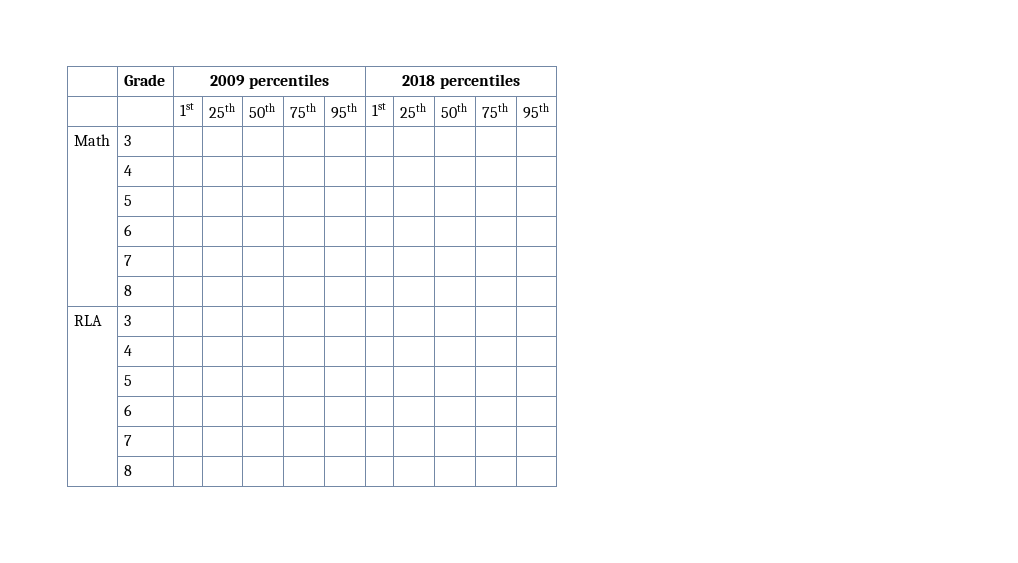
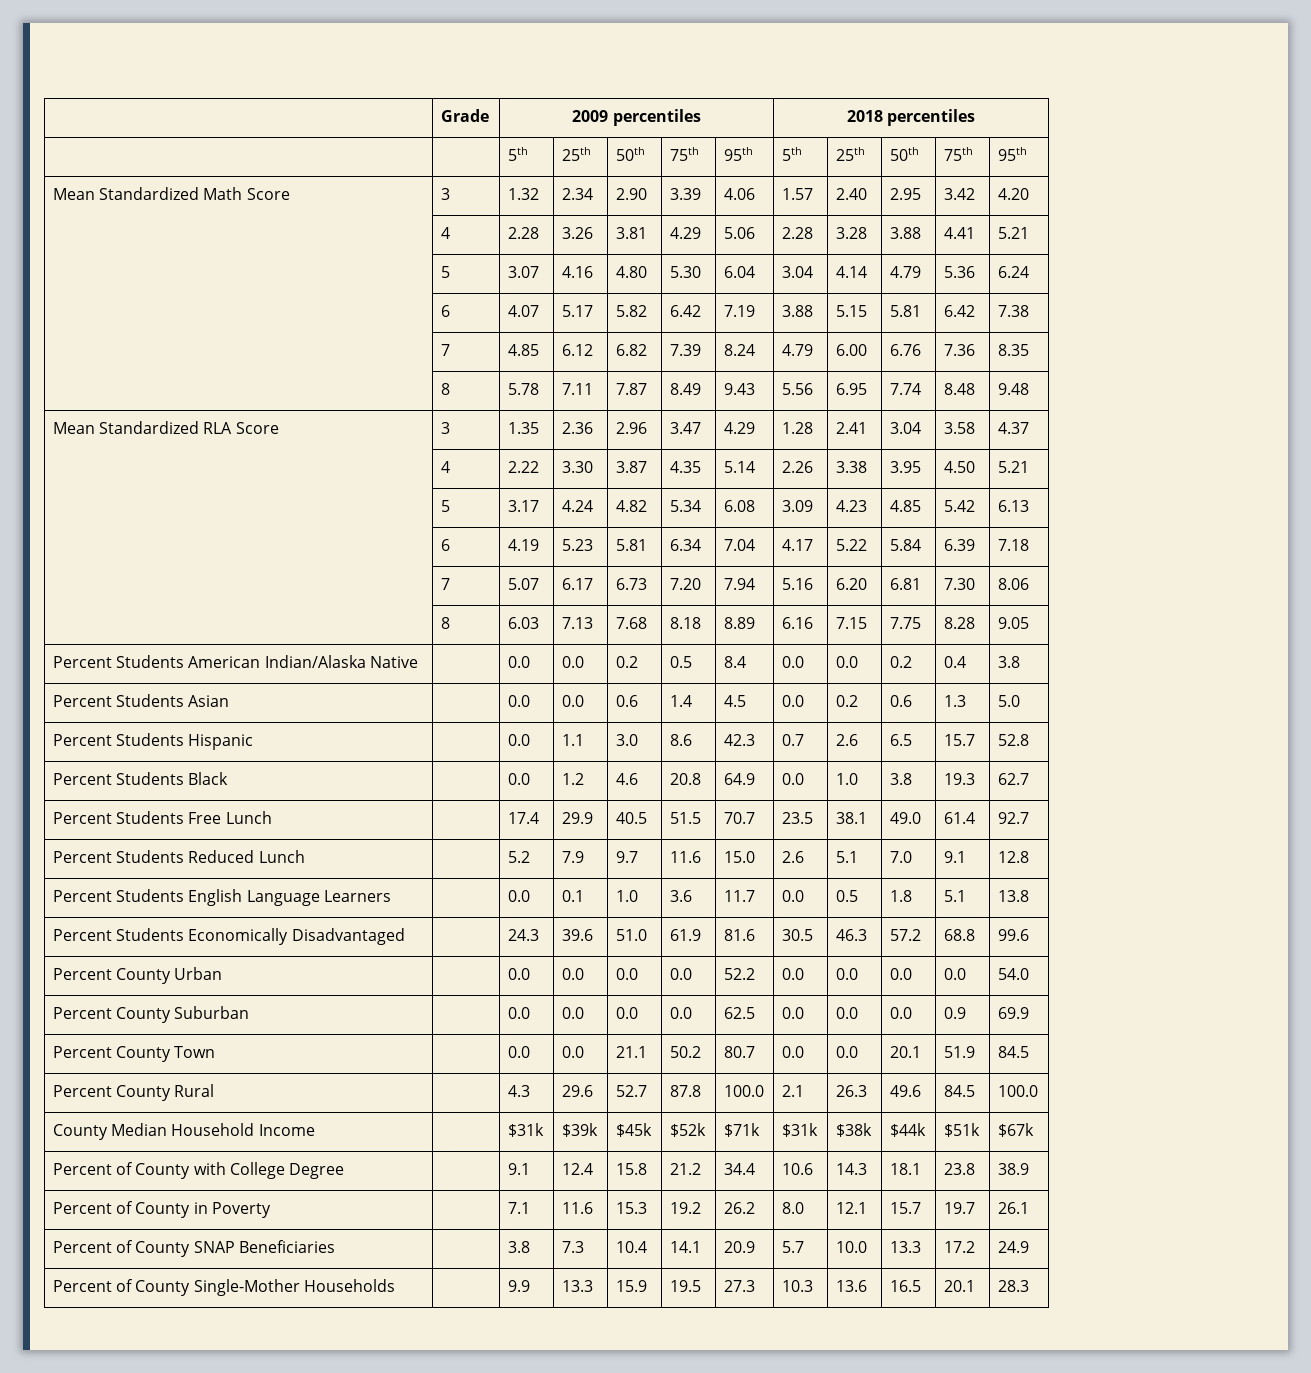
[179,103,194,116] 1st -> [507,147,528,161] 5th
[371,103,386,116] 1st -> [781,147,802,161] 5th
(549, 111) none -> [52,187,200,200] Mean Standardized
[123,135,131,146] [123,165,132,176] [123,195,132,206] [123,224,132,236] [123,255,132,266] [123,285,132,296] | 3 | | | | | | | | | | // | 4 | | | | | | | | | | // | 5 | | | | | | | | | | // | 6 | | | | | | | | | | // | 7 | | | | | | | | | | // | 8 | | | | | | | | | | // -> [246,188,290,200] [440,188,450,200] [507,188,539,200] [561,188,593,200] [615,188,647,200] [669,188,701,200] [723,188,755,200] [781,188,813,200] [835,188,867,200] [889,188,921,200] [943,188,975,200] [997,188,1029,200] [440,227,450,239] [507,227,539,239] [561,227,593,239] [615,227,647,239] [669,227,701,239] [723,227,755,239] [781,227,813,239] [835,227,867,239] [889,227,921,239] [943,227,975,239] [997,227,1029,239] [440,266,450,278] [507,266,539,278] [561,266,593,278] [615,266,647,278] [669,266,701,278] [723,266,755,278] [781,266,813,278] [835,266,867,278] [889,266,921,278] [943,266,975,278] [997,266,1029,278] [440,305,450,317] [507,305,539,317] [561,305,593,317] [615,305,647,317] [669,305,701,317] [723,305,755,317] [781,305,813,317] [835,305,867,317] [889,305,921,317] [943,305,975,317] [997,305,1029,317] [440,344,450,356] [507,344,539,356] [561,344,593,356] [615,344,647,356] [669,344,701,356] [723,344,755,356] [781,344,813,356] [835,344,867,356] [889,344,921,356] [943,344,975,356] [997,344,1029,356] [440,383,450,395] [507,383,539,395] [561,383,593,395] [615,383,647,395] [669,383,701,395] [723,383,755,395] [781,383,813,395] [835,383,867,395] [889,383,921,395] [943,383,975,395] [997,383,1029,395] [52,421,200,434] Score | 3 | 1.32 | 2.34 | 2.90 | 3.39 | 4.06 | 1.57 | 2.40 | 2.95 | 3.42 | 4.20 // | 4 | 2.28 | 3.26 | 3.81 | 4.29 | 5.06 | 2.28 | 3.28 | 3.88 | 4.41 | 5.21 // | 5 | 3.07 | 4.16 | 4.80 | 5.30 | 6.04 | 3.04 | 4.14 | 4.79 | 5.36 | 6.24 // | 6 | 4.07 | 5.17 | 5.82 | 6.42 | 7.19 | 3.88 | 5.15 | 5.81 | 6.42 | 7.38 // | 7 | 4.85 | 6.12 | 6.82 | 7.39 | 8.24 | 4.79 | 6.00 | 6.76 | 7.36 | 8.35 // | 8 | 5.78 | 7.11 | 7.87 | 8.49 | 9.43 | 5.56 | 6.95 | 7.74 | 8.48 | 9.48 // Mean Standardized
[123,315,131,326] [123,345,132,356] [123,375,132,386] [123,404,132,416] [123,435,132,446] [123,465,132,476] | 3 | | | | | | | | | | // | 4 | | | | | | | | | | // | 5 | | | | | | | | | | // | 6 | | | | | | | | | | // | 7 | | | | | | | | | | // | 8 | | | | | | | | | | -> [235,422,279,434] [440,422,450,434] [507,422,539,434] [561,422,593,434] [615,422,647,434] [669,422,701,434] [723,422,755,434] [781,422,813,434] [835,422,867,434] [889,422,921,434] [943,422,975,434] [997,422,1029,434] [440,461,450,473] [507,461,539,473] [561,461,593,473] [615,461,647,473] [669,461,701,473] [723,461,755,473] [781,461,813,473] [835,461,867,473] [889,461,921,473] [943,461,975,473] [997,461,1029,473] [440,500,450,512] [507,500,539,512] [561,500,593,512] [615,500,647,512] [669,500,701,512] [723,500,755,512] [781,500,813,512] [835,500,867,512] [889,500,921,512] [943,500,975,512] [997,500,1029,512] [440,539,450,551] [507,539,539,551] [561,539,593,551] [615,539,647,551] [669,539,701,551] [723,539,755,551] [781,539,813,551] [835,539,867,551] [889,539,921,551] [943,539,975,551] [997,539,1029,551] [440,578,450,590] [507,578,539,590] [561,578,593,590] [615,578,647,590] [669,578,701,590] [723,578,755,590] [781,578,813,590] [835,578,867,590] [889,578,921,590] [943,578,975,590] [997,578,1029,590] [440,617,450,629] [507,617,539,629] [561,617,593,629] [615,617,647,629] [669,617,701,629] [723,617,755,629] [781,617,813,629] [835,617,867,629] [889,617,921,629] [943,617,975,629] [997,617,1029,629] [52,655,418,668] [507,656,530,668] [561,656,584,668] [615,656,638,668] [669,656,692,668] [723,656,746,668] [781,656,804,668] [835,656,858,668] [889,656,912,668] [943,656,966,668] [997,656,1020,668] [52,694,230,707] [507,695,530,707] [561,695,584,707] [615,695,638,707] [669,695,692,707] [723,695,746,707] [781,695,804,707] [835,695,858,707] [889,695,912,707] [943,695,966,707] [997,695,1020,707] [52,733,254,750] [507,734,530,746] [561,734,584,746] [615,734,638,746] [669,734,692,746] [723,734,755,746] [781,734,804,746] [835,734,858,746] [889,734,912,746] [943,734,975,746] [997,734,1029,746] [52,772,229,785] [507,773,530,785] [561,773,584,785] [615,773,638,785] [669,773,701,785] [723,773,755,785] [781,773,804,785] [835,773,858,785] [889,773,912,785] [943,773,975,785] [997,773,1029,785] [52,811,272,824] [507,812,539,824] [561,812,593,824] [615,812,647,824] [669,812,701,824] [723,812,755,824] [781,812,813,824] [835,812,867,824] [889,812,921,824] [943,812,975,824] [997,812,1029,824] [52,850,305,863] [507,851,530,863] [561,851,584,863] [615,851,638,863] [669,851,701,863] [723,851,755,863] [781,851,804,863] [835,851,858,863] [889,851,912,863] [943,851,966,863] [997,851,1029,863] [52,889,391,906] [507,890,530,902] [561,890,584,902] [615,890,638,902] [669,890,692,902] [723,890,755,902] [781,890,804,902] [835,890,858,902] [889,890,912,902] [943,890,966,902] [997,890,1029,902] [52,928,405,945] [507,929,539,941] [561,929,593,941] [615,929,647,941] [669,929,701,941] [723,929,755,941] [781,929,813,941] [835,929,867,941] [889,929,921,941] [943,929,975,941] [997,929,1029,941] [52,967,223,984] [507,968,530,980] [561,968,584,980] [615,968,638,980] [669,968,692,980] [723,968,755,980] [781,968,804,980] [835,968,858,980] [889,968,912,980] [943,968,966,980] [997,968,1029,980] [52,1006,250,1023] [507,1007,530,1019] [561,1007,584,1019] [615,1007,638,1019] [669,1007,692,1019] [723,1007,755,1019] [781,1007,804,1019] [835,1007,858,1019] [889,1007,912,1019] [943,1007,966,1019] [997,1007,1029,1019] [52,1046,216,1062] [507,1046,530,1058] [561,1046,584,1058] [615,1046,647,1058] [669,1046,701,1058] [723,1046,755,1058] [781,1046,804,1058] [835,1046,858,1058] [889,1046,921,1058] [943,1046,975,1058] [997,1046,1029,1058] [52,1084,215,1101] [507,1085,530,1097] [561,1085,593,1097] [615,1085,647,1097] [669,1085,701,1097] [723,1085,764,1097] [781,1085,804,1097] [835,1085,867,1097] [889,1085,921,1097] [943,1085,975,1097] [997,1085,1038,1097] [52,1123,315,1140] [507,1123,544,1137] [561,1123,598,1137] [615,1123,652,1137] [669,1123,706,1137] [723,1123,760,1137] [781,1123,818,1137] [835,1123,872,1137] [889,1123,926,1137] [943,1123,980,1137] [997,1123,1034,1137] [52,1162,344,1179] [507,1163,530,1175] [561,1163,593,1175] [615,1163,647,1175] [669,1163,701,1175] [723,1163,755,1175] [781,1163,813,1175] [835,1163,867,1175] [889,1163,921,1175] [943,1163,975,1175] [997,1163,1029,1175] [52,1201,271,1218] [507,1202,530,1214] [561,1202,593,1214] [615,1202,647,1214] [669,1202,701,1214] [723,1202,755,1214] [781,1202,804,1214] [835,1202,867,1214] [889,1202,921,1214] [943,1202,975,1214] [997,1202,1029,1214] [52,1240,335,1257] [507,1241,530,1253] [561,1241,584,1253] [615,1241,647,1253] [669,1241,701,1253] [723,1241,755,1253] [781,1241,804,1253] [835,1241,867,1253] [889,1241,921,1253] [943,1241,975,1253] [997,1241,1029,1253] [52,1279,395,1296] [507,1280,530,1292] [561,1280,593,1292] [615,1280,647,1292] [669,1280,701,1292] [723,1280,755,1292] [781,1280,813,1292] [835,1280,867,1292] [889,1280,921,1292] [943,1280,975,1292] [997,1280,1029,1292] Score | 3 | 1.35 | 2.36 | 2.96 | 3.47 | 4.29 | 1.28 | 2.41 | 3.04 | 3.58 | 4.37 // | 4 | 2.22 | 3.30 | 3.87 | 4.35 | 5.14 | 2.26 | 3.38 | 3.95 | 4.50 | 5.21 // | 5 | 3.17 | 4.24 | 4.82 | 5.34 | 6.08 | 3.09 | 4.23 | 4.85 | 5.42 | 6.13 // | 6 | 4.19 | 5.23 | 5.81 | 6.34 | 7.04 | 4.17 | 5.22 | 5.84 | 6.39 | 7.18 // | 7 | 5.07 | 6.17 | 6.73 | 7.20 | 7.94 | 5.16 | 6.20 | 6.81 | 7.30 | 8.06 // | 8 | 6.03 | 7.13 | 7.68 | 8.18 | 8.89 | 6.16 | 7.15 | 7.75 | 8.28 | 9.05 // Percent Students American Indian/Alaska Native | | 0.0 | 0.0 | 0.2 | 0.5 | 8.4 | 0.0 | 0.0 | 0.2 | 0.4 | 3.8 // Percent Students Asian | | 0.0 | 0.0 | 0.6 | 1.4 | 4.5 | 0.0 | 0.2 | 0.6 | 1.3 | 5.0 // Percent Students Hispanic | | 0.0 | 1.1 | 3.0 | 8.6 | 42.3 | 0.7 | 2.6 | 6.5 | 15.7 | 52.8 // Percent Students Black | | 0.0 | 1.2 | 4.6 | 20.8 | 64.9 | 0.0 | 1.0 | 3.8 | 19.3 | 62.7 // Percent Students Free Lunch | | 17.4 | 29.9 | 40.5 | 51.5 | 70.7 | 23.5 | 38.1 | 49.0 | 61.4 | 92.7 // Percent Students Reduced Lunch | | 5.2 | 7.9 | 9.7 | 11.6 | 15.0 | 2.6 | 5.1 | 7.0 | 9.1 | 12.8 // Percent Students English Language Learners | | 0.0 | 0.1 | 1.0 | 3.6 | 11.7 | 0.0 | 0.5 | 1.8 | 5.1 | 13.8 // Percent Students Economically Disadvantaged | | 24.3 | 39.6 | 51.0 | 61.9 | 81.6 | 30.5 | 46.3 | 57.2 | 68.8 | 99.6 // Percent County Urban | | 0.0 | 0.0 | 0.0 | 0.0 | 52.2 | 0.0 | 0.0 | 0.0 | 0.0 | 54.0 // Percent County Suburban | | 0.0 | 0.0 | 0.0 | 0.0 | 62.5 | 0.0 | 0.0 | 0.0 | 0.9 | 69.9 // Percent County Town | | 0.0 | 0.0 | 21.1 | 50.2 | 80.7 | 0.0 | 0.0 | 20.1 | 51.9 | 84.5 // Percent County Rural | | 4.3 | 29.6 | 52.7 | 87.8 | 100.0 | 2.1 | 26.3 | 49.6 | 84.5 | 100.0 // County Median Household Income | | $31k | $39k | $45k | $52k | $71k | $31k | $38k | $44k | $51k | $67k // Percent of County with College Degree | | 9.1 | 12.4 | 15.8 | 21.2 | 34.4 | 10.6 | 14.3 | 18.1 | 23.8 | 38.9 // Percent of County in Poverty | | 7.1 | 11.6 | 15.3 | 19.2 | 26.2 | 8.0 | 12.1 | 15.7 | 19.7 | 26.1 // Percent of County SNAP Beneficiaries | | 3.8 | 7.3 | 10.4 | 14.1 | 20.9 | 5.7 | 10.0 | 13.3 | 17.2 | 24.9 // Percent of County Single-Mother Households | | 9.9 | 13.3 | 15.9 | 19.5 | 27.3 | 10.3 | 13.6 | 16.5 | 20.1 | 28.3

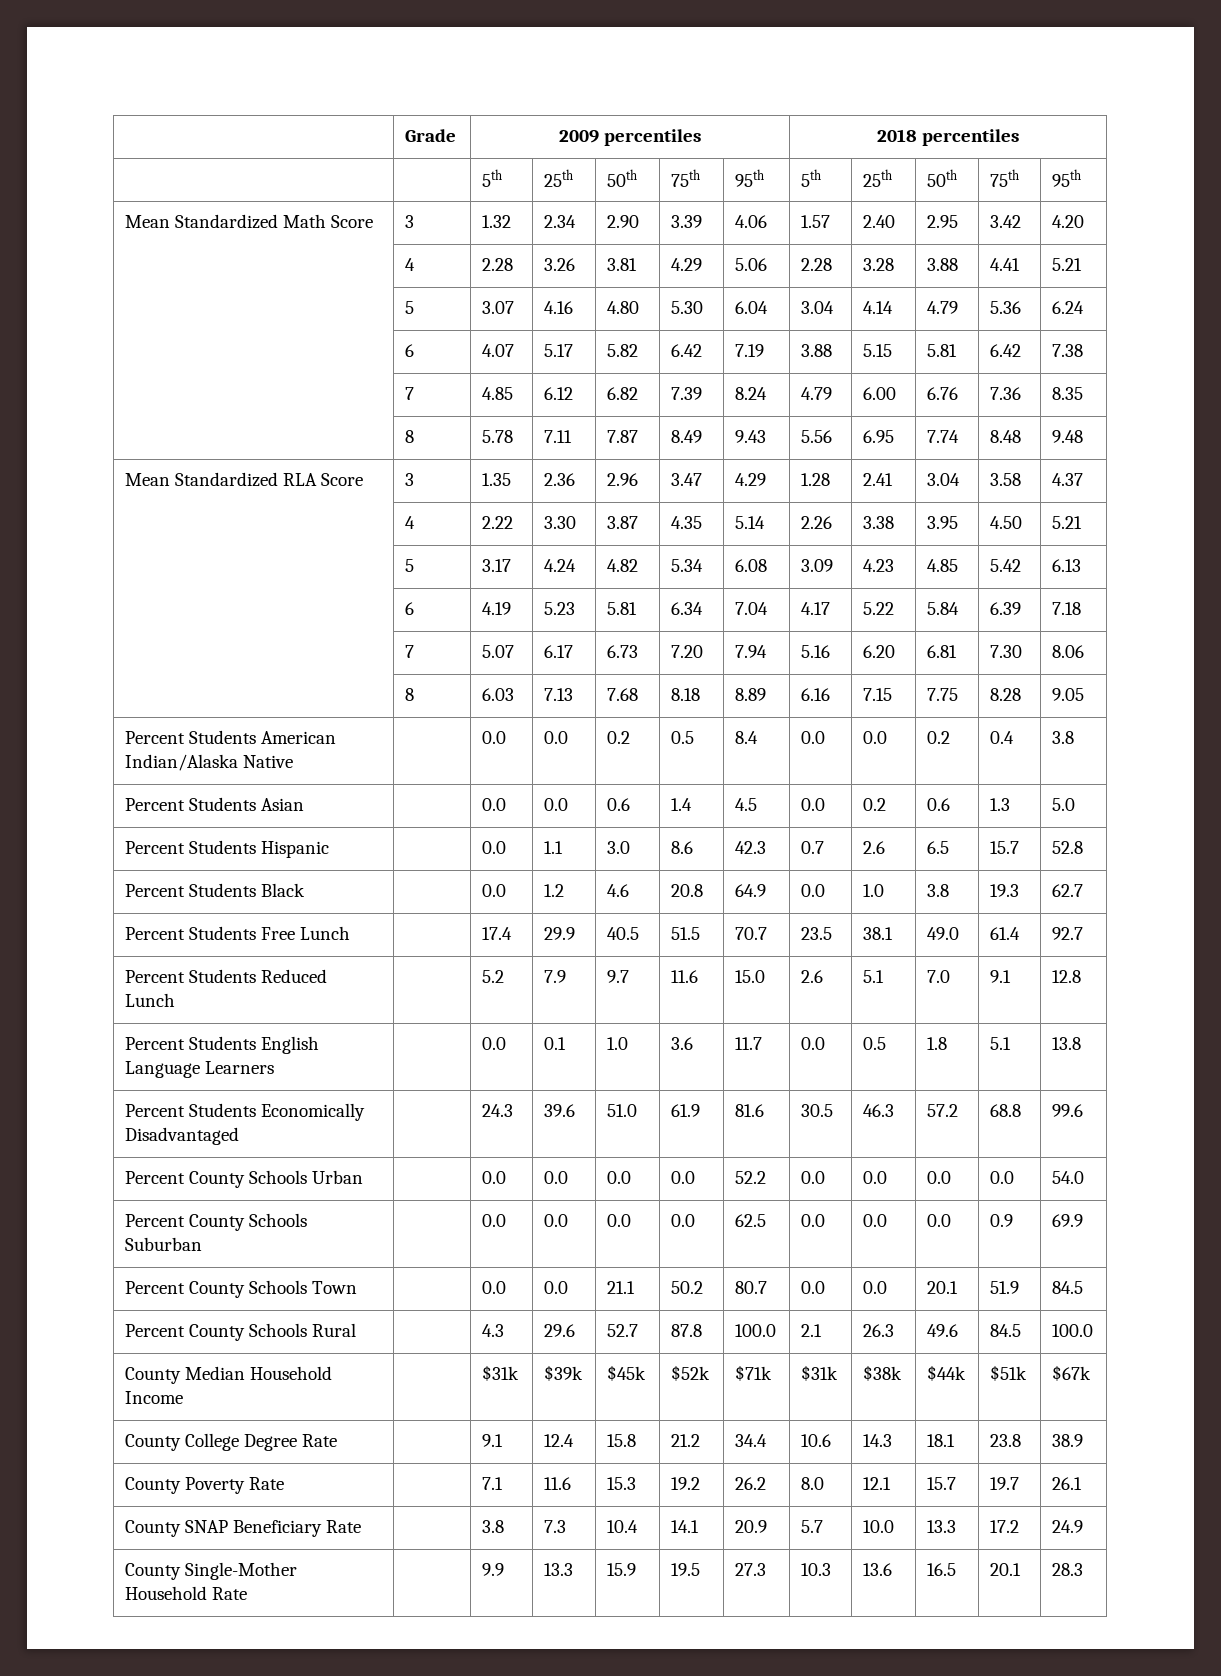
(172, 976) none -> [249,1170,308,1184] Schools
(172, 1015) none -> [249,1213,308,1227] Schools
(172, 1054) none -> [249,1280,308,1294] Schools
(172, 1093) none -> [249,1323,308,1337] Schools
[52,1162,226,1179] Percent of County with -> [125,1434,182,1451] County
(344, 1171) none -> [302,1434,338,1447] Rate
[52,1201,208,1218] Percent of County in -> [125,1477,182,1494] County
(271, 1210) none -> [249,1477,285,1490] Rate
[52,1240,335,1257] Percent of County SNAP Beneficiaries -> [125,1520,362,1537] County SNAP Beneficiary Rate
[52,1279,395,1296] Percent of County Single-Mother Households -> [125,1562,298,1580] [125,1586,248,1600] County Single-Mother Household Rate

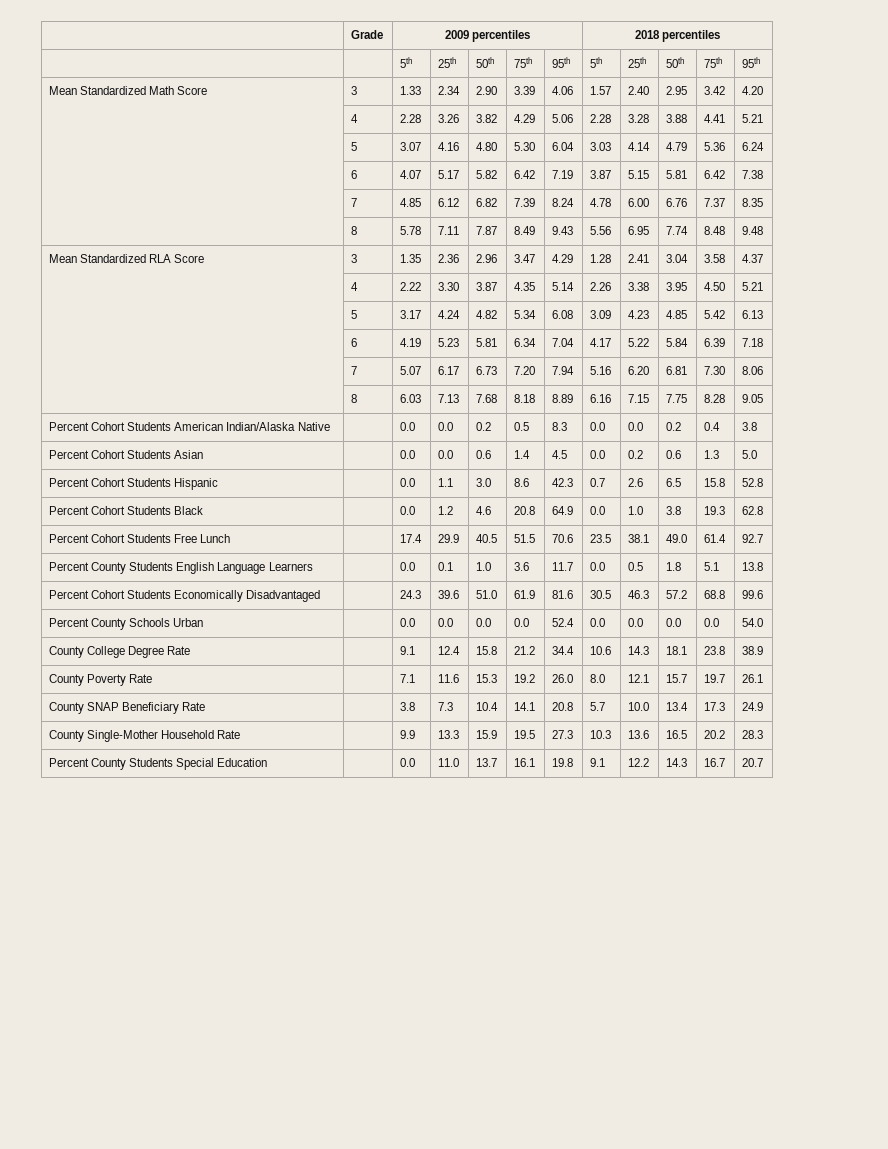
[482,215,512,228] 1.32 -> [400,86,422,95] 1.33
[607,258,638,271] 3.81 -> [476,114,498,123] 3.82
[801,301,835,314] 3.04 -> [590,142,612,151] 3.03
[801,344,833,357] 3.88 -> [590,170,612,179] 3.87
[801,387,833,400] 4.79 -> [590,198,612,207] 4.78
[990,387,1022,400] 7.36 -> [704,198,726,207] 7.37
(186, 737) none -> [91,422,126,431] Cohort
[735,731,759,744] 8.4 -> [552,422,568,431] 8.3
(186, 804) none -> [91,450,126,459] Cohort
(186, 847) none -> [91,478,126,487] Cohort
[990,841,1020,854] 15.7 -> [704,478,726,487] 15.8
(186, 890) none -> [91,506,126,515] Cohort
[1052,884,1084,897] [125,927,186,940] 62.7 // Percent -> [742,506,764,515] [49,534,126,543] 62.8 // Percent Cohort
[735,927,768,940] 70.7 -> [552,534,574,543] 70.6
[189,969,328,983] [125,993,176,1007] [482,970,505,983] [544,970,567,983] [607,970,630,983] [671,970,699,983] [735,970,766,983] [801,970,824,983] [863,970,885,983] [927,970,951,983] [990,970,1012,983] [1052,970,1082,983] [125,1037,186,1050] Students Reduced Lunch | | 5.2 | 7.9 | 9.7 | 11.6 | 15.0 | 2.6 | 5.1 | 7.0 | 9.1 | 12.8 // Percent -> [91,562,127,574] County
(186, 1110) none -> [91,590,126,599] Cohort
[735,1171,767,1184] 52.2 -> [552,618,575,627] 52.4
[125,1213,308,1231] [125,1237,203,1251] [482,1214,507,1227] [544,1214,569,1227] [607,1214,632,1227] [671,1214,696,1227] [735,1214,767,1227] [801,1214,826,1227] [863,1214,888,1227] [927,1214,952,1227] [990,1214,1014,1227] [1052,1214,1084,1227] [125,1280,358,1298] [482,1281,507,1294] [544,1281,569,1294] [607,1281,636,1294] [671,1281,704,1294] [735,1281,768,1294] [801,1281,826,1294] [863,1281,888,1294] [927,1281,959,1294] [990,1281,1020,1294] [1052,1281,1084,1294] [125,1323,357,1341] [482,1324,505,1337] [544,1324,576,1337] [607,1324,639,1337] [671,1324,703,1337] [735,1324,777,1337] [801,1324,823,1337] [863,1324,895,1337] [927,1324,959,1337] [990,1324,1022,1337] [1052,1324,1094,1337] [125,1366,333,1384] [125,1391,184,1404] [482,1365,520,1381] [544,1365,584,1381] [607,1365,647,1381] [671,1365,711,1381] [735,1365,773,1381] [801,1365,839,1381] [863,1365,903,1381] [927,1365,967,1381] [990,1365,1028,1381] [1052,1365,1092,1381] // Percent County Schools Suburban | | 0.0 | 0.0 | 0.0 | 0.0 | 62.5 | 0.0 | 0.0 | 0.0 | 0.9 | 69.9 // Percent County Schools Town | | 0.0 | 0.0 | 21.1 | 50.2 | 80.7 | 0.0 | 0.0 | 20.1 | 51.9 | 84.5 // Percent County Schools Rural | | 4.3 | 29.6 | 52.7 | 87.8 | 100.0 | 2.1 | 26.3 | 49.6 | 84.5 | 100.0 // County Median Household Income | | $31k | $39k | $45k | $52k | $71k | $31k | $38k | $44k | $51k | $67k -> (764, 622) none
[735,1477,767,1490] 26.2 -> [552,674,574,683] 26.0
[735,1520,768,1533] 20.9 -> [552,702,574,711] 20.8
[927,1520,957,1533] [990,1520,1020,1533] 13.3 | 17.2 -> [666,702,689,711] [704,702,726,711] 13.4 | 17.3
[990,1563,1022,1576] 20.1 -> [704,730,726,739] 20.2
(1084, 1569) none -> [49,758,268,770] [400,758,416,767] [438,758,460,767] [476,758,498,767] [514,758,536,767] [552,758,574,767] [590,758,606,767] [628,758,650,767] [666,758,688,767] [704,758,726,767] [742,758,764,767] // Percent County Students Special Education | | 0.0 | 11.0 | 13.7 | 16.1 | 19.8 | 9.1 | 12.2 | 14.3 | 16.7 | 20.7

